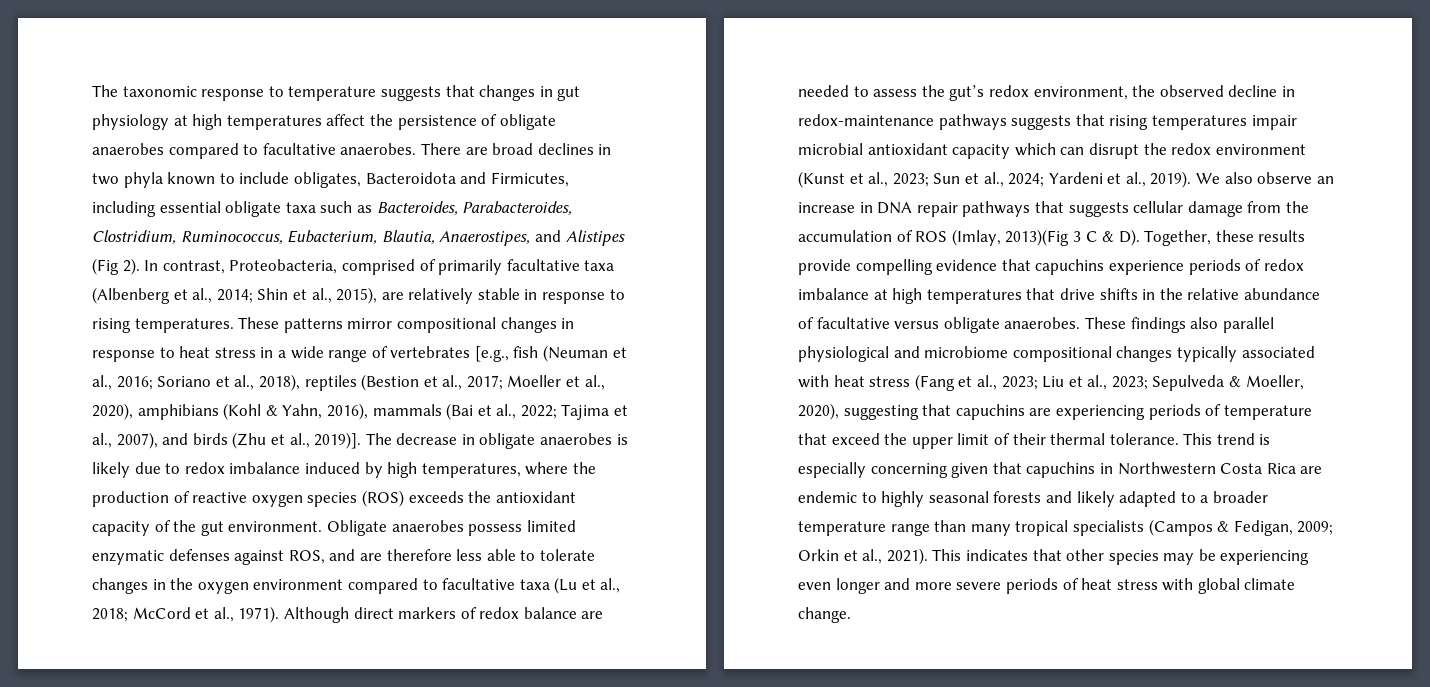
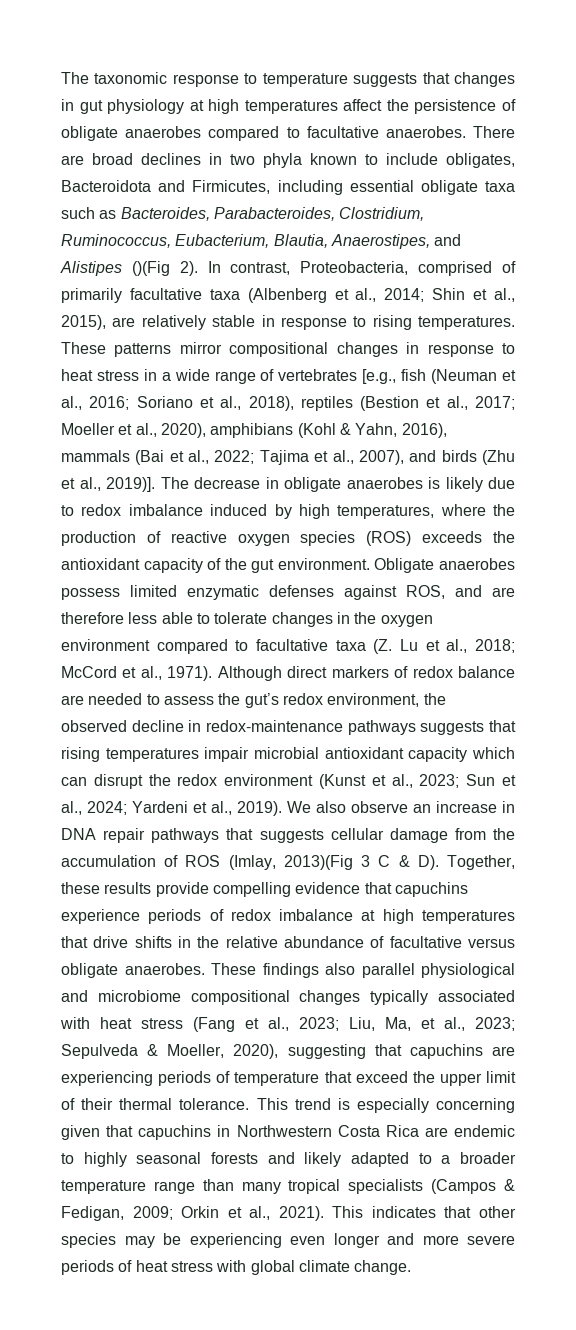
[92,258,119,275] (Fig -> [131,261,170,276] ()(Fig
[554,577,578,594] (Lu -> [373,639,419,654] (Z. Lu
[1042,376,1065,388] Liu -> [349,1017,411,1031] Liu, Ma,

